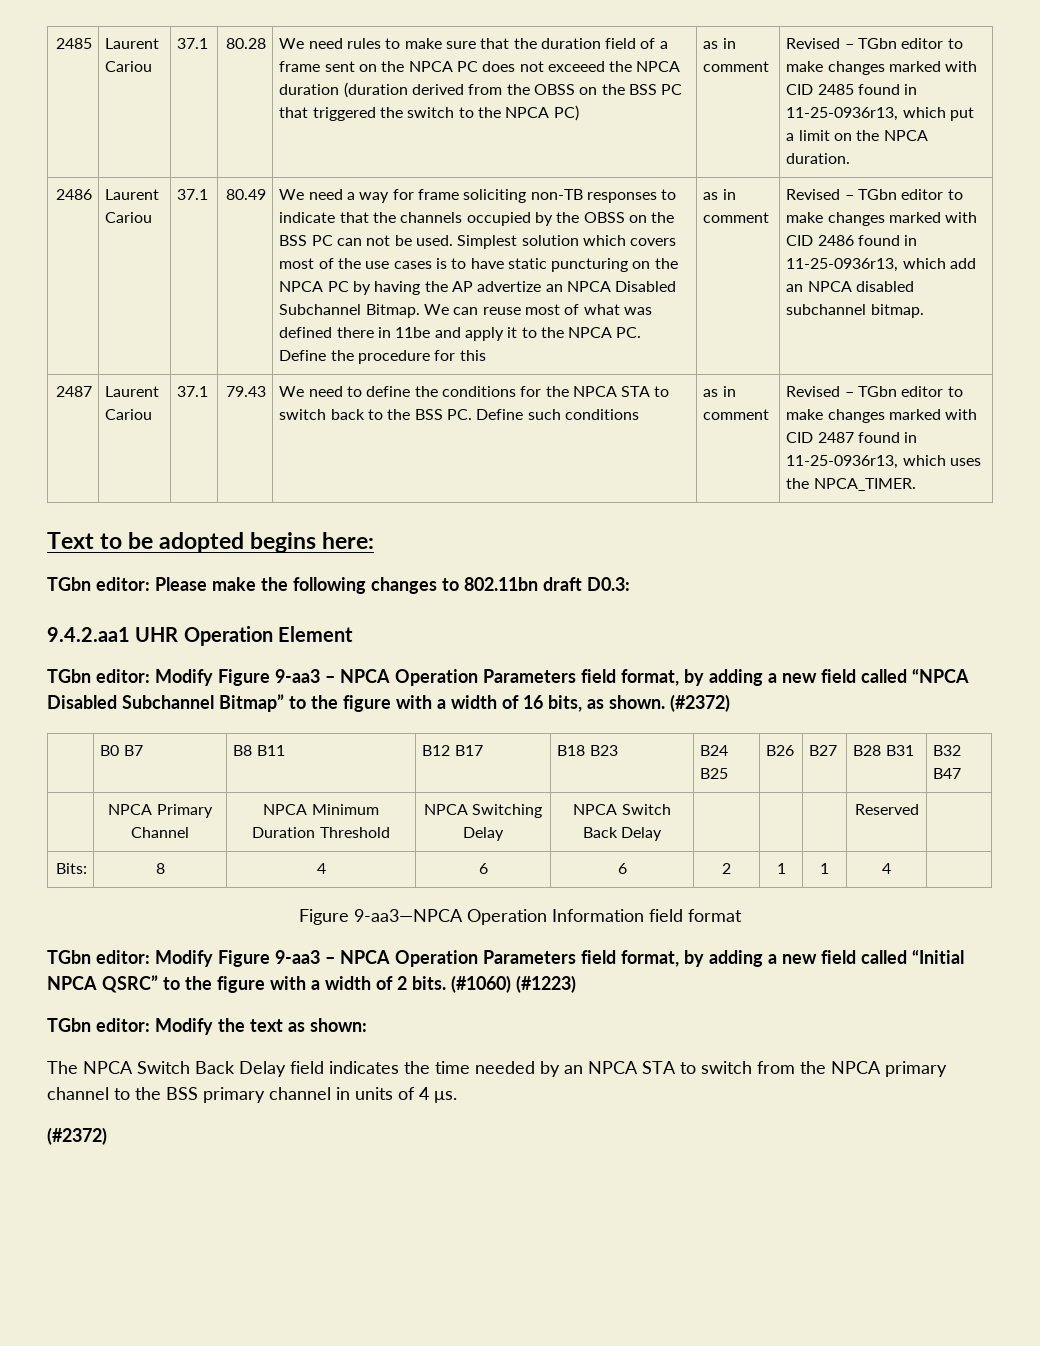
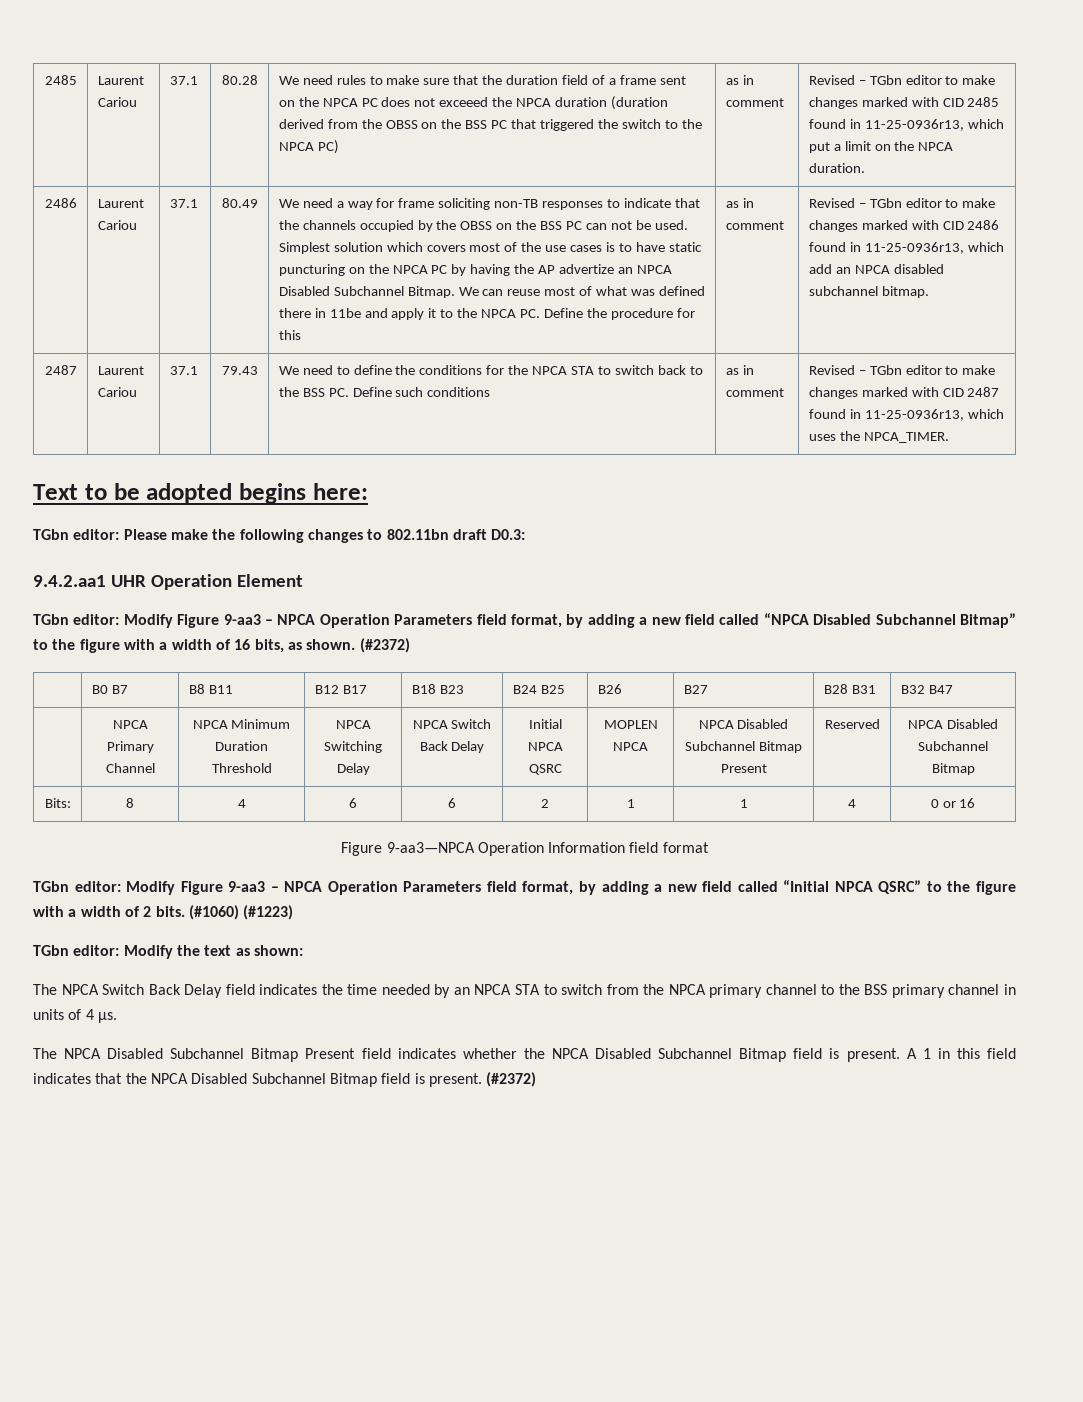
[854,804,919,815] | | | Reserved | -> [528,719,562,729] [527,742,563,751] [528,764,562,775] [603,720,658,729] [613,742,648,751] [698,719,789,729] [685,741,802,753] [720,764,767,773] [824,719,880,729] [908,719,998,729] [918,741,988,751] [931,763,975,775] Initial NPCA QSRC | MOPLEN NPCA | NPCA Disabled Subchannel Bitmap Present | Reserved | NPCA Disabled Subchannel Bitmap
(891, 868) none -> [930,798,976,808] 0 or 16
(457, 1097) none -> [33,1048,1016,1062] [33,1073,482,1087] The NPCA Disabled Subchannel Bitmap Present field indicates whether the NPCA Disabled Subchannel Bitmap field is present. A 1 in this field indicates that the NPCA Disabled Subchannel Bitmap field is present.

